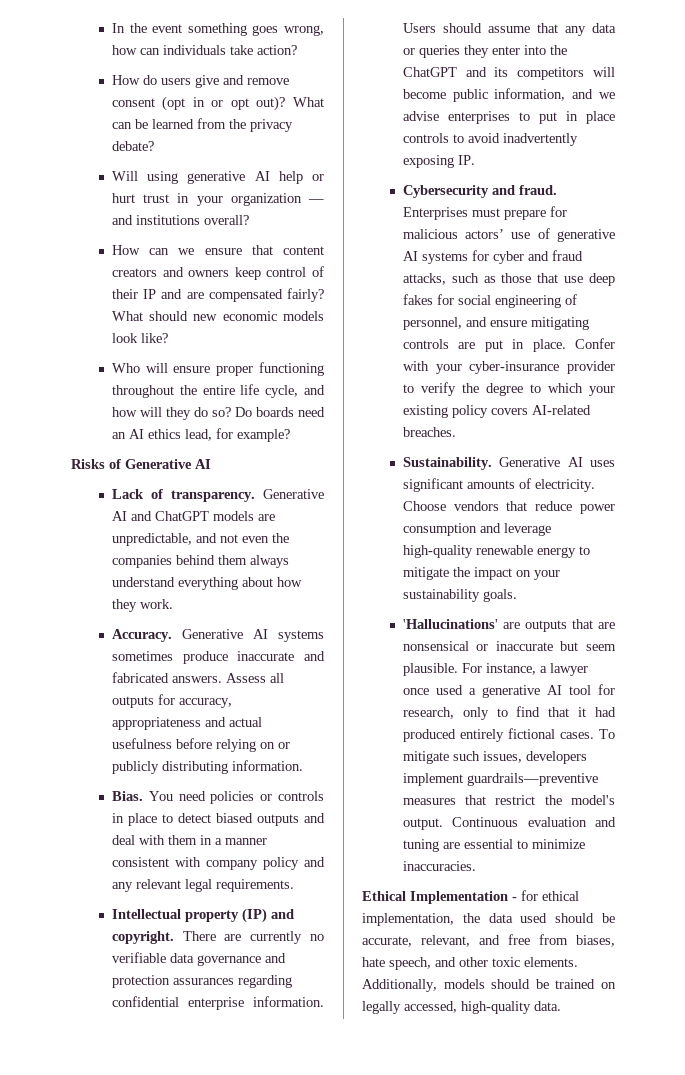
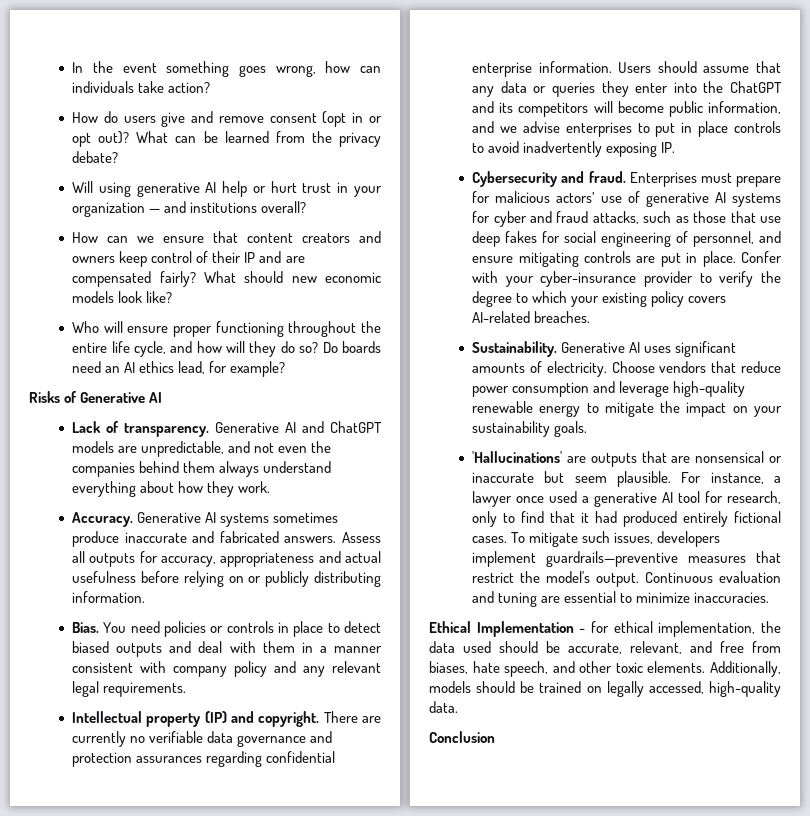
(561, 1006) none -> [429,731,495,743] // Conclusion

